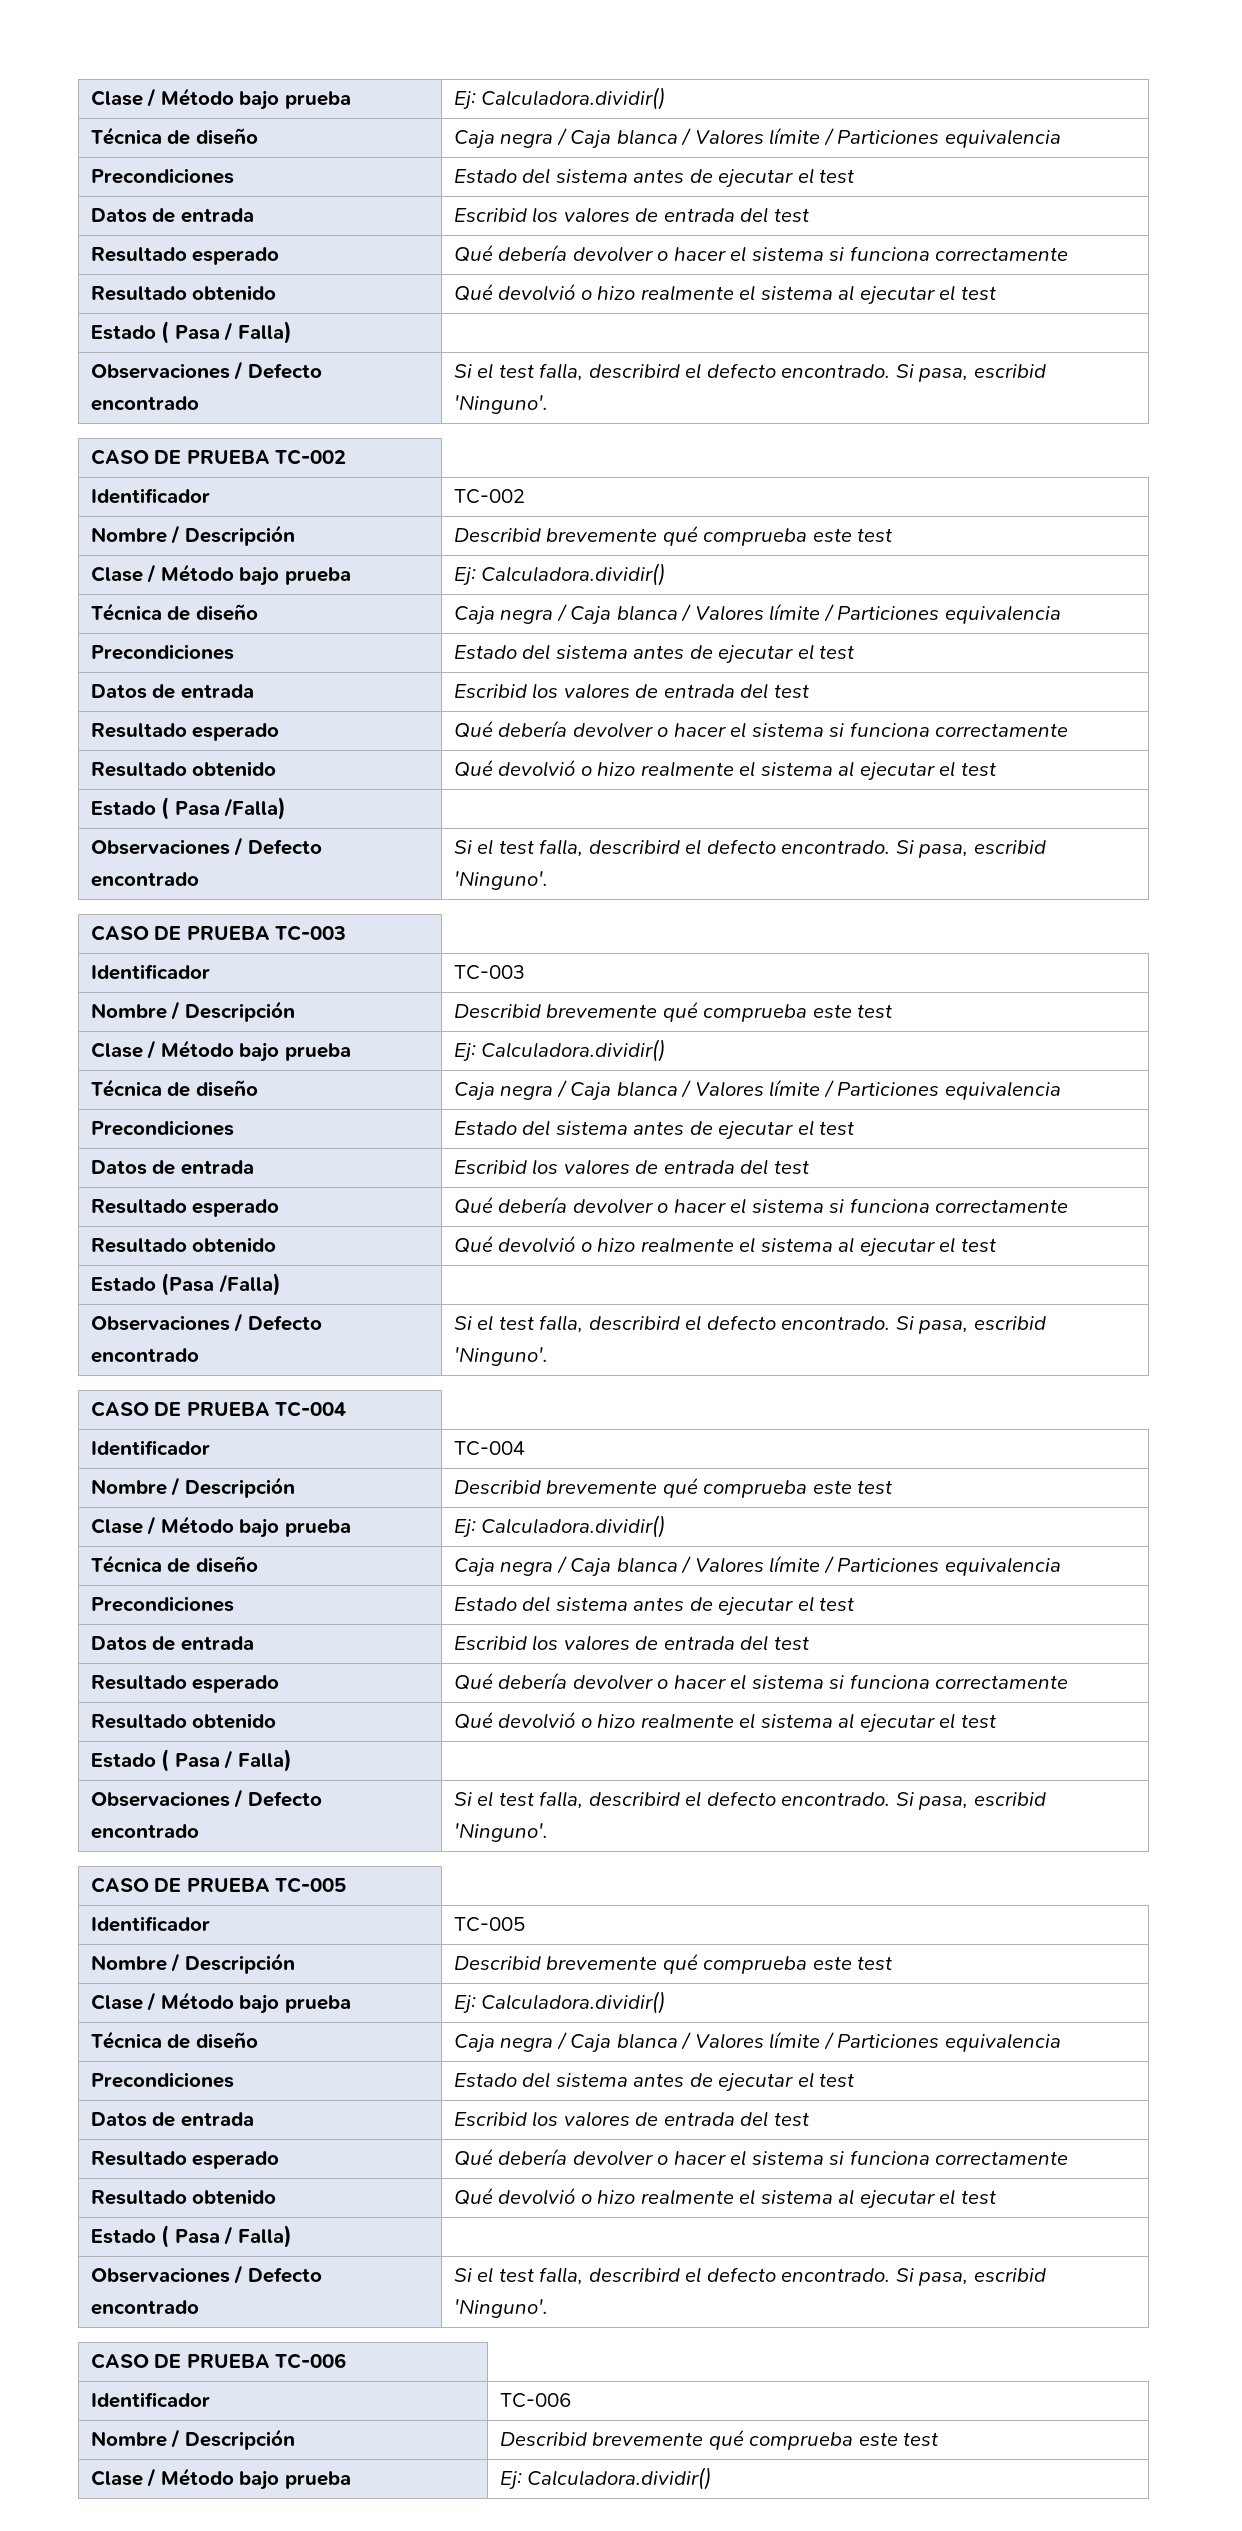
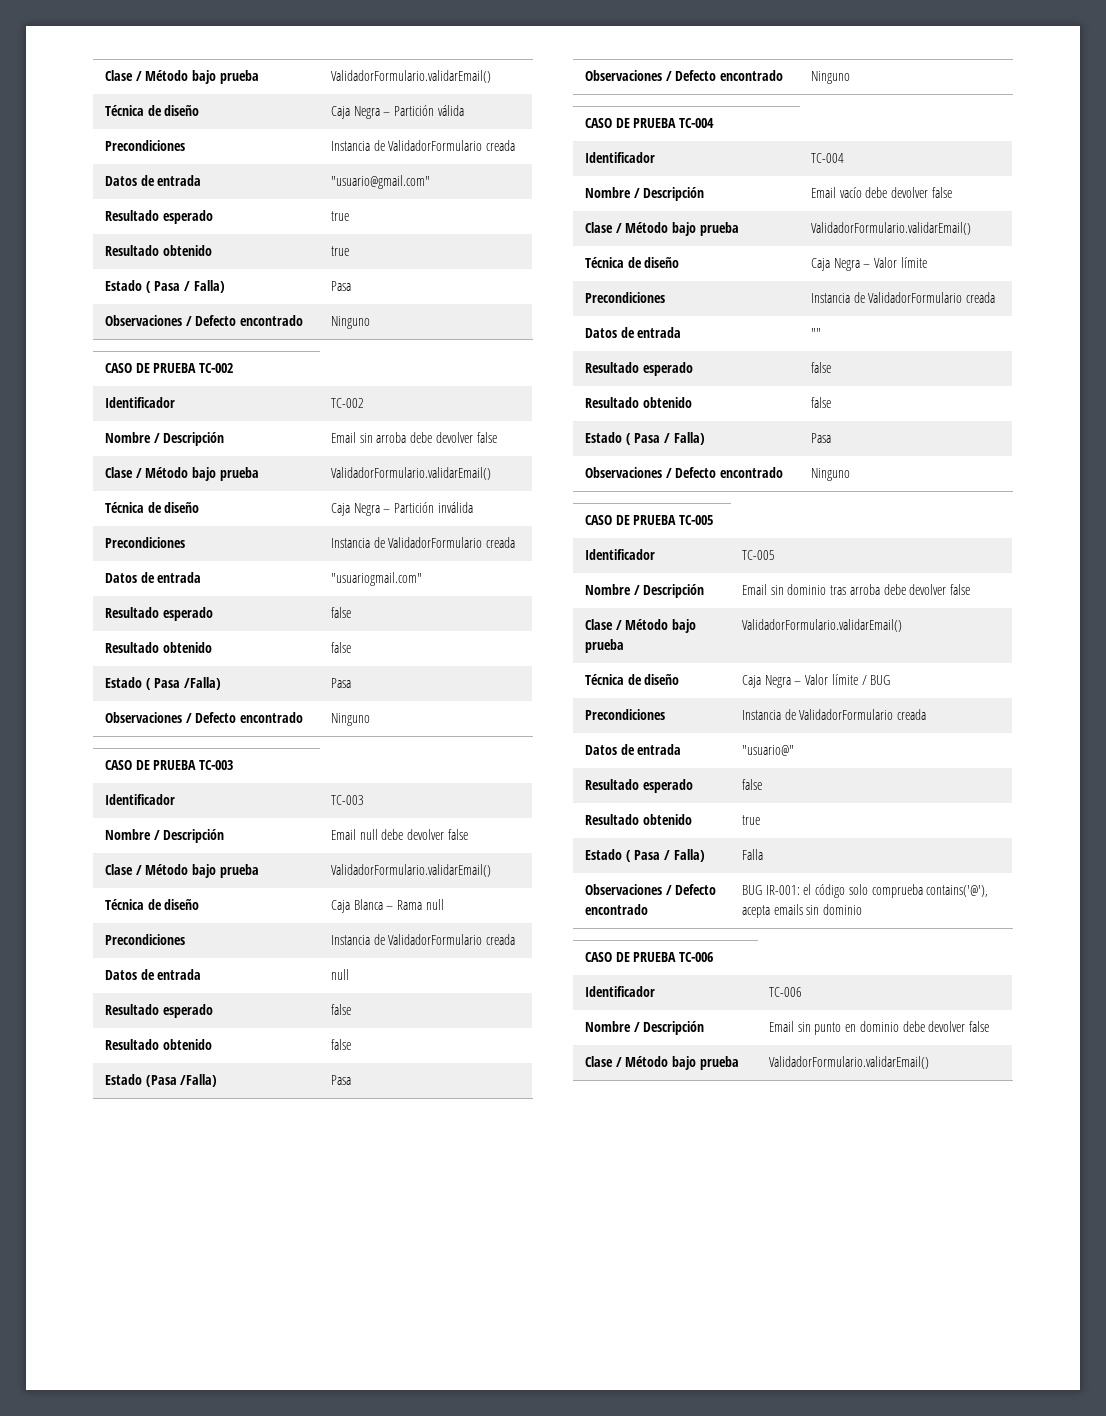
[90,88,351,110] [453,87,667,110] [90,127,258,145] [453,127,1061,149] [90,168,234,184] [453,168,855,188] [90,208,254,223] [453,207,809,223] [90,247,280,265] [453,244,1069,262] [90,285,277,301] [453,283,996,305] [90,321,292,344] [90,361,322,380] [90,396,199,411] [453,363,1046,382] [453,395,548,414] Clase / Método bajo prueba | Ej: Calculadora.dividir() // Técnica de diseño | Caja negra / Caja blanca / Valores límite / Particiones equivalencia // Precondiciones | Estado del sistema antes de ejecutar el test // Datos de entrada | Escribid los valores de entrada del test // Resultado esperado | Qué debería devolver o hacer el sistema si funciona correctamente // Resultado obtenido | Qué devolvió o hizo realmente el sistema al ejecutar el test // Estado ( Pasa / Falla) | // Observaciones / Defecto encontrado | Si el test falla, describird el defecto encontrado. Si pasa, escribid 'Ninguno'. -> [104,70,259,84] [330,70,491,83] [104,105,200,116] [330,105,464,119] [104,140,185,151] [330,140,516,151] [104,175,202,186] [330,175,430,189] [104,210,213,224] [330,211,349,221] [104,245,212,256] [330,246,349,256] [104,280,225,293] [330,281,351,291] [104,315,304,326] [330,316,370,329] Clase / Método bajo prueba | ValidadorFormulario.validarEmail() // Técnica de diseño | Caja Negra – Partición válida // Precondiciones | Instancia de ValidadorFormulario creada // Datos de entrada | "usuario@gmail.com" // Resultado esperado | true // Resultado obtenido | true // Estado ( Pasa / Falla) | Pasa // Observaciones / Defecto encontrado | Ninguno
[453,525,893,546] [90,564,351,586] [453,563,667,586] [90,603,258,621] [453,603,1061,625] [90,644,234,660] [453,644,855,664] [90,684,254,699] [453,683,809,699] [90,723,280,741] [453,720,1069,738] [90,761,277,777] [453,759,996,781] Describid brevemente qué comprueba este test // Clase / Método bajo prueba | Ej: Calculadora.dividir() // Técnica de diseño | Caja negra / Caja blanca / Valores límite / Particiones equivalencia // Precondiciones | Estado del sistema antes de ejecutar el test // Datos de entrada | Escribid los valores de entrada del test // Resultado esperado | Qué debería devolver o hacer el sistema si funciona correctamente // Resultado obtenido | Qué devolvió o hizo realmente el sistema al ejecutar el test -> [330,432,497,443] [104,467,259,481] [330,467,491,480] [104,502,200,513] [330,502,473,516] [104,537,185,548] [330,537,516,548] [104,572,202,583] [330,572,422,586] [104,607,213,621] [330,607,351,618] [104,642,212,653] [330,642,351,653] Email sin arroba debe devolver false // Clase / Método bajo prueba | ValidadorFormulario.validarEmail() // Técnica de diseño | Caja Negra – Partición inválida // Precondiciones | Instancia de ValidadorFormulario creada // Datos de entrada | "usuariogmail.com" // Resultado esperado | false // Resultado obtenido | false
[90,837,322,856] [90,872,199,887] [453,839,1046,858] [453,871,548,890] // Observaciones / Defecto encontrado | Si el test falla, describird el defecto encontrado. Si pasa, escribid 'Ninguno'. -> [330,678,351,688] [104,712,304,723] [330,713,370,726] Pasa // Observaciones / Defecto encontrado | Ninguno
[453,1001,893,1022] [90,1040,351,1062] [453,1039,667,1062] [90,1079,258,1097] [453,1079,1061,1101] [90,1120,234,1136] [453,1120,855,1140] [90,1160,254,1175] [453,1159,809,1175] [90,1199,280,1217] [453,1196,1069,1214] [90,1237,277,1253] [453,1235,996,1257] Describid brevemente qué comprueba este test // Clase / Método bajo prueba | Ej: Calculadora.dividir() // Técnica de diseño | Caja negra / Caja blanca / Valores límite / Particiones equivalencia // Precondiciones | Estado del sistema antes de ejecutar el test // Datos de entrada | Escribid los valores de entrada del test // Resultado esperado | Qué debería devolver o hacer el sistema si funciona correctamente // Resultado obtenido | Qué devolvió o hizo realmente el sistema al ejecutar el test -> [330,829,468,840] [104,864,259,878] [330,864,491,877] [104,899,200,910] [330,899,444,913] [104,934,185,945] [330,934,516,945] [104,969,202,980] [330,969,349,980] [104,1004,213,1018] [330,1004,351,1015] [104,1039,212,1050] [330,1039,351,1050] Email null debe devolver false // Clase / Método bajo prueba | ValidadorFormulario.validarEmail() // Técnica de diseño | Caja Blanca – Rama null // Precondiciones | Instancia de ValidadorFormulario creada // Datos de entrada | null // Resultado esperado | false // Resultado obtenido | false
[90,1313,322,1332] [90,1348,199,1363] [453,1315,1046,1334] [453,1347,548,1366] // Observaciones / Defecto encontrado | Si el test falla, describird el defecto encontrado. Si pasa, escribid 'Ninguno'. -> [330,1075,351,1085] [584,70,784,81] [810,71,850,84] Pasa // Observaciones / Defecto encontrado | Ninguno
[453,1477,893,1498] [90,1516,351,1538] [453,1515,667,1538] [90,1555,258,1573] [453,1555,1061,1577] [90,1596,234,1612] [453,1596,855,1616] [90,1636,254,1651] [453,1635,809,1651] [90,1675,280,1693] [453,1672,1069,1690] [90,1713,277,1729] [453,1711,996,1733] [90,1749,292,1772] [90,1789,322,1808] [90,1824,199,1839] [453,1791,1046,1810] [453,1823,548,1842] Describid brevemente qué comprueba este test // Clase / Método bajo prueba | Ej: Calculadora.dividir() // Técnica de diseño | Caja negra / Caja blanca / Valores límite / Particiones equivalencia // Precondiciones | Estado del sistema antes de ejecutar el test // Datos de entrada | Escribid los valores de entrada del test // Resultado esperado | Qué debería devolver o hacer el sistema si funciona correctamente // Resultado obtenido | Qué devolvió o hizo realmente el sistema al ejecutar el test // Estado ( Pasa / Falla) | // Observaciones / Defecto encontrado | Si el test falla, describird el defecto encontrado. Si pasa, escribid 'Ninguno'. -> [810,187,952,198] [584,222,739,236] [810,222,971,235] [584,257,680,268] [810,257,927,271] [584,292,665,303] [810,292,996,303] [584,327,682,338] [810,328,821,338] [584,362,693,376] [810,362,831,373] [584,397,692,408] [810,397,831,408] [584,432,705,445] [810,433,831,443] [584,467,784,478] [810,468,850,481] Email vacío debe devolver false // Clase / Método bajo prueba | ValidadorFormulario.validarEmail() // Técnica de diseño | Caja Negra – Valor límite // Precondiciones | Instancia de ValidadorFormulario creada // Datos de entrada | "" // Resultado esperado | false // Resultado obtenido | false // Estado ( Pasa / Falla) | Pasa // Observaciones / Defecto encontrado | Ninguno
[453,1953,893,1974] [90,1992,351,2014] [453,1991,667,2014] [90,2031,258,2049] [453,2031,1061,2053] [90,2072,234,2088] [453,2072,855,2092] [90,2112,254,2127] [453,2111,809,2127] [90,2151,280,2169] [453,2148,1069,2166] [90,2189,277,2205] [453,2187,996,2209] [90,2225,292,2248] [90,2265,322,2284] [90,2300,199,2315] [453,2267,1046,2286] [453,2299,548,2318] Describid brevemente qué comprueba este test // Clase / Método bajo prueba | Ej: Calculadora.dividir() // Técnica de diseño | Caja negra / Caja blanca / Valores límite / Particiones equivalencia // Precondiciones | Estado del sistema antes de ejecutar el test // Datos de entrada | Escribid los valores de entrada del test // Resultado esperado | Qué debería devolver o hacer el sistema si funciona correctamente // Resultado obtenido | Qué devolvió o hizo realmente el sistema al ejecutar el test // Estado ( Pasa / Falla) | // Observaciones / Defecto encontrado | Si el test falla, describird el defecto encontrado. Si pasa, escribid 'Ninguno'. -> [741,584,971,595] [584,619,697,633] [584,639,624,653] [741,619,902,632] [584,674,680,685] [741,674,891,688] [584,709,665,720] [741,709,927,720] [584,744,682,755] [741,745,794,756] [584,779,693,793] [741,779,762,790] [584,814,692,825] [741,815,760,825] [584,849,705,862] [741,849,763,860] [584,884,717,895] [584,904,648,915] [741,884,989,898] [741,904,863,918] Email sin dominio tras arroba debe devolver false // Clase / Método bajo prueba | ValidadorFormulario.validarEmail() // Técnica de diseño | Caja Negra – Valor límite / BUG // Precondiciones | Instancia de ValidadorFormulario creada // Datos de entrada | "usuario@" // Resultado esperado | false // Resultado obtenido | true // Estado ( Pasa / Falla) | Falla // Observaciones / Defecto encontrado | BUG IR-001: el código solo comprueba contains('@'), acepta emails sin dominio
[499,2429,939,2450] [90,2468,351,2490] [499,2467,713,2490] Describid brevemente qué comprueba este test // Clase / Método bajo prueba | Ej: Calculadora.dividir() -> [768,1021,990,1035] [584,1056,739,1070] [768,1056,929,1069] Email sin punto en dominio debe devolver false // Clase / Método bajo prueba | ValidadorFormulario.validarEmail()

